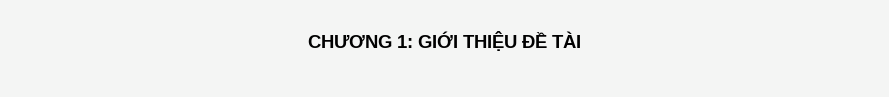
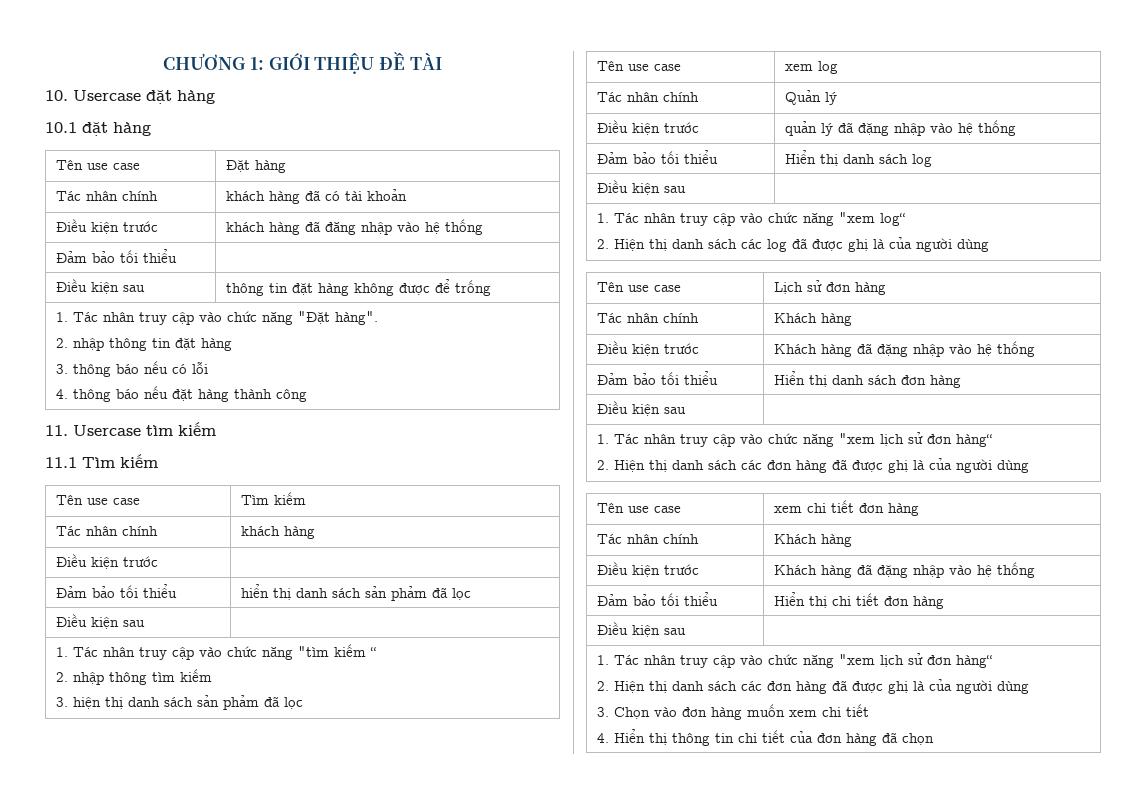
(581, 39) none -> [45,90,215,104] [45,122,151,136] [55,159,140,170] [225,160,286,173] [55,190,158,201] [225,189,407,204] [55,219,158,234] [225,219,483,235] [55,249,177,263] [55,279,145,294] [225,279,491,296] [55,311,378,325] [55,337,232,351] [55,361,208,377] [55,386,307,402] [45,422,216,436] [45,454,158,468] [55,494,140,505] [240,492,306,505] [55,525,158,536] [240,526,315,539] [55,554,158,569] [55,584,177,598] [240,584,471,601] [55,614,145,629] [55,644,376,660] [55,669,212,685] [55,695,303,710] [596,60,681,71] [784,61,838,74] [596,91,699,102] [784,90,837,105] [596,120,699,135] [784,120,1016,136] [596,150,718,164] [784,150,932,167] [596,180,686,195] [596,212,905,226] [596,237,989,252] [596,281,681,292] [773,280,886,295] [596,312,699,323] [773,313,852,326] [596,341,699,356] [773,341,1035,357] [596,371,718,385] [773,371,961,388] [596,401,686,416] [596,432,992,447] [596,458,1029,473] [596,502,681,513] [773,500,919,516] [596,533,699,544] [773,534,852,547] [596,562,699,577] [773,562,1035,578] [596,592,718,606] [773,592,944,609] [596,622,686,637] [596,653,992,668] [596,679,1029,694] [596,704,869,720] [596,729,934,746] // 10. Usercase đặt hàng // 10.1 đặt hàng // Tên use case | Đặt hàng // Tác nhân chính | khách hàng đã có tài khoản // Điều kiện trước | khách hàng đã đăng nhập vào hệ thống // Đảm bảo tối thiểu | // Điều kiện sau | thông tin đặt hàng không được để trống // 1. Tác nhân truy cập vào chức năng "Đặt hàng". // 2. nhập thông tin đặt hàng // 3. thông báo nếu có lỗi // 4. thông báo nếu đặt hàng thành công // 11. Usercase tìm kiếm // 11.1 Tìm kiếm // Tên use case | Tìm kiếm // Tác nhân chính | khách hàng // Điều kiện trước | // Đảm bảo tối thiểu | hiển thị danh sách sản phảm đã lọc // Điều kiện sau | // 1. Tác nhân truy cập vào chức năng "tìm kiếm “ // 2. nhập thông tìm kiếm // 3. hiện thị danh sách sản phảm đã lọc // Tên use case | xem log // Tác nhân chính | Quản lý // Điều kiện trước | quản lý đã đặng nhập vào hệ thống // Đảm bảo tối thiểu | Hiển thị danh sách log // Điều kiện sau | // 1. Tác nhân truy cập vào chức năng "xem log“ // 2. Hiện thị danh sách các log đã được ghị là của người dùng // Tên use case | Lịch sử đơn hàng // Tác nhân chính | Khách hàng // Điều kiện trước | Khách hàng đã đặng nhập vào hệ thống // Đảm bảo tối thiểu | Hiển thị danh sách đơn hàng // Điều kiện sau | // 1. Tác nhân truy cập vào chức năng "xem lịch sử đơn hàng“ // 2. Hiện thị danh sách các đơn hàng đã được ghị là của người dùng // Tên use case | xem chi tiết đơn hàng // Tác nhân chính | Khách hàng // Điều kiện trước | Khách hàng đã đặng nhập vào hệ thống // Đảm bảo tối thiểu | Hiển thị chi tiết đơn hàng // Điều kiện sau | // 1. Tác nhân truy cập vào chức năng "xem lịch sử đơn hàng“ // 2. Hiện thị danh sách các đơn hàng đã được ghị là của người dùng // 3. Chọn vào đơn hàng muốn xem chi tiết // 4. Hiển thị thông tin chi tiết của đơn hàng đã chọn

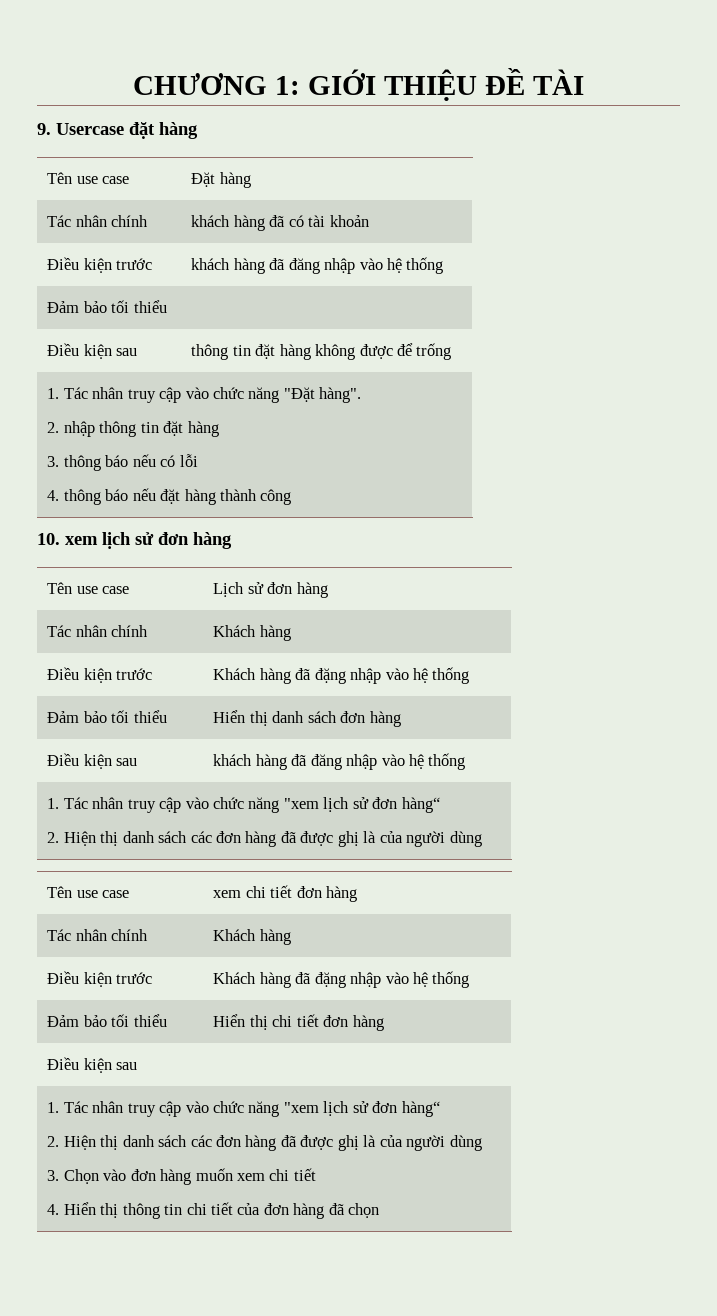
[45,90,68,101] 10. -> [37,123,51,135] 9.
[45,122,151,136] // 10.1 đặt hàng -> (198, 130) none
[45,422,216,436] [45,454,158,468] [55,494,140,505] [240,492,306,505] [55,525,158,536] [240,526,315,539] [55,554,158,569] [55,584,177,598] [240,584,471,601] [55,614,145,629] [55,644,376,660] [55,669,212,685] [55,695,303,710] [596,60,681,71] [784,61,838,74] [596,91,699,102] [784,90,837,105] [596,120,699,135] [784,120,1016,136] [596,150,718,164] [784,150,932,167] [596,180,686,195] [596,212,905,226] [596,237,989,252] 11. Usercase tìm kiếm // 11.1 Tìm kiếm // Tên use case | Tìm kiếm // Tác nhân chính | khách hàng // Điều kiện trước | // Đảm bảo tối thiểu | hiển thị danh sách sản phảm đã lọc // Điều kiện sau | // 1. Tác nhân truy cập vào chức năng "tìm kiếm “ // 2. nhập thông tìm kiếm // 3. hiện thị danh sách sản phảm đã lọc // Tên use case | xem log // Tác nhân chính | Quản lý // Điều kiện trước | quản lý đã đặng nhập vào hệ thống // Đảm bảo tối thiểu | Hiển thị danh sách log // Điều kiện sau | // 1. Tác nhân truy cập vào chức năng "xem log“ // 2. Hiện thị danh sách các log đã được ghị là của người dùng -> [37,532,232,549] 10. xem lịch sử đơn hàng
(686, 410) none -> [213,753,466,770] khách hàng đã đăng nhập vào hệ thống

